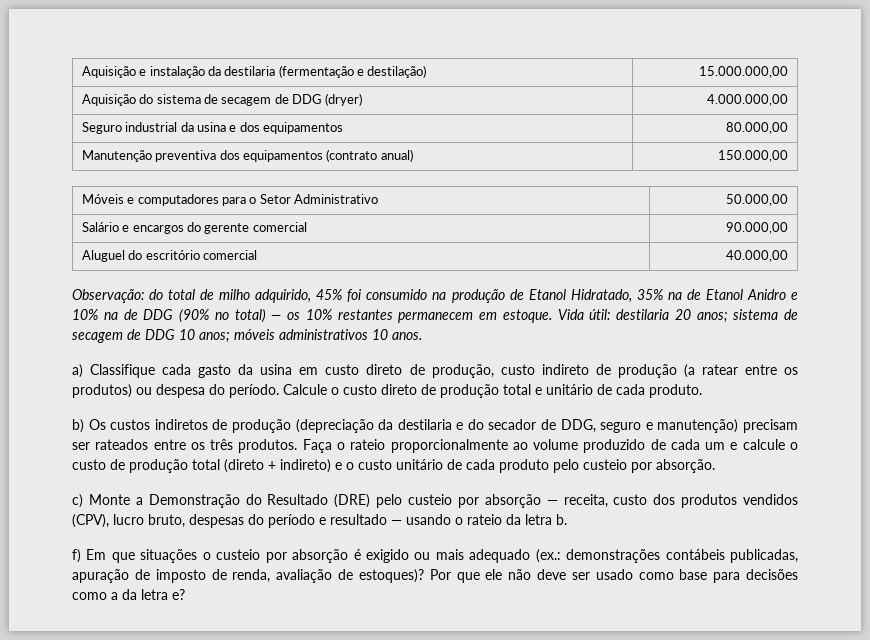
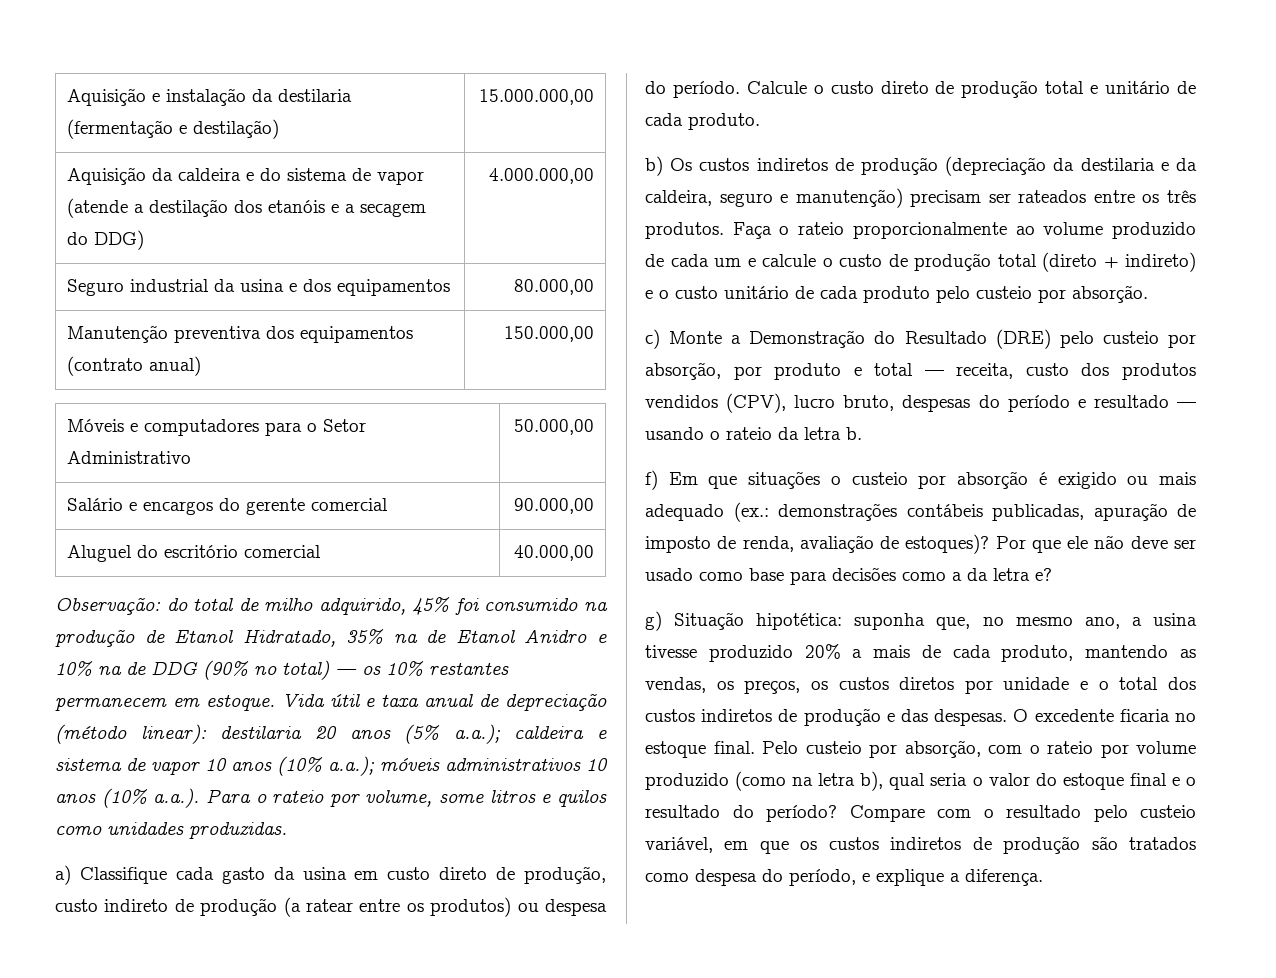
[139,93,363,106] do sistema de secagem de DDG (dryer) -> [152,168,425,185] [67,198,427,218] [67,230,145,250] da caldeira e do sistema de vapor (atende a destilação dos etanóis e a secagem do DDG)
[589,309,798,323] [72,329,422,343] útil: destilaria 20 anos; sistema de secagem de DDG 10 anos; móveis administrativos 10 anos. -> [329,694,608,711] [55,724,607,744] [55,756,608,776] [55,788,607,808] [55,822,287,839] útil e taxa anual de depreciação (método linear): destilaria 20 anos (5% a.a.); caldeira e sistema de vapor 10 anos (10% a.a.); móveis administrativos 10 anos (10% a.a.). Para o rateio por volume, some litros e quilos como unidades produzidas.
[467,419,596,433] do secador de DDG, -> [1176,158,1197,171] [645,190,712,206] da caldeira,
[484,494,541,508] absorção -> [645,362,914,380] absorção, por produto e total
(185, 594) none -> [645,611,1197,631] [645,644,1196,662] [645,677,1196,694] [645,708,1196,726] [645,740,1196,758] [645,771,1196,791] [645,805,1196,822] [645,836,1196,854] [645,869,1043,886] // g) Situação hipotética: suponha que, no mesmo ano, a usina tivesse produzido 20% a mais de cada produto, mantendo as vendas, os preços, os custos diretos por unidade e o total dos custos indiretos de produção e das despesas. O excedente ficaria no estoque final. Pelo custeio por absorção, com o rateio por volume produzido (como na letra b), qual seria o valor do estoque final e o resultado do período? Compare com o resultado pelo custeio variável, em que os custos indiretos de produção são tratados como despesa do período, e explique a diferença.

